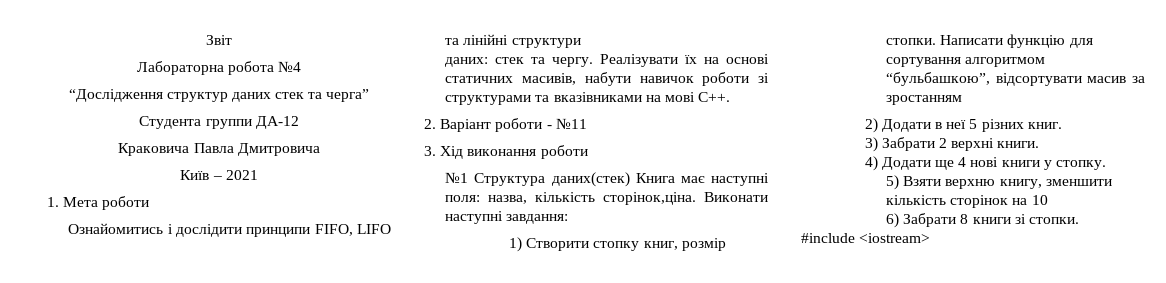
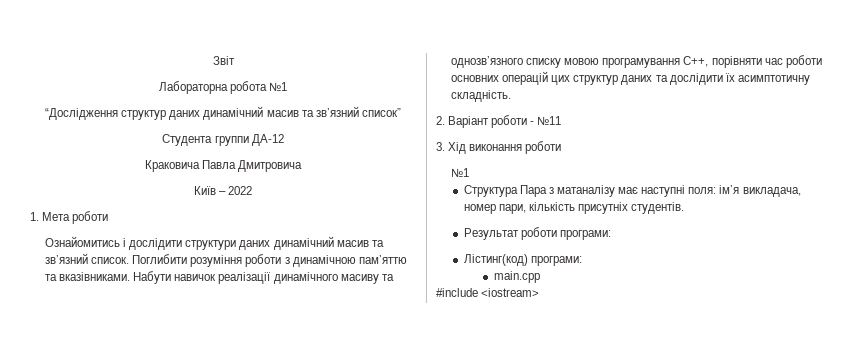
[278,61,302,72] №4 -> [269,82,288,91] №1
[275,89,370,102] стек та черга” -> [203,106,401,120] динамічний масив та зв’язний список”
[225,170,258,180] 2021 -> [228,186,253,195] 2022
[246,224,391,237] [445,34,581,48] [445,54,769,67] [445,72,769,86] [445,92,731,105] принципи FIFO, LIFO та лінійні структури // даних: стек та чергу. Реалізувати їх на основі статичних масивів, набути навичок роботи зі структурами та вказівниками на мові C++. -> [185,236,384,250] [45,253,407,267] [45,271,394,284] [451,55,822,68] [451,71,810,85] [451,90,512,102] структури даних динамічний масив та зв’язний список. Поглибити розуміння роботи з динамічною пам’яттю та вказівниками. Набути навичок реалізації динамічного масиву та однозв’язного списку мовою програмування C++, порівняти час роботи основних операцій цих структур даних та дослідити їх асимптотичну складність.
[474,172,769,187] [445,192,768,205] [445,211,569,224] [508,237,726,252] [885,34,1093,48] [885,57,1046,67] [885,72,1145,86] [885,95,962,105] [864,118,1062,133] [864,137,1040,152] [864,156,1107,171] [885,175,1112,190] [885,195,1048,208] [885,213,1079,228] Структура даних(стек) Книга має наступні поля: назва, кількість сторінок,ціна. Виконати наступні завдання: // 1) Створити стопку книг, розмір стопки. Написати функцію для сортування алгоритмом “бульбашкою”, відсортувати масив за зростанням // 2) Додати в неї 5 різних книг. // 3) Забрати 2 верхні книги. // 4) Додати ще 4 нові книги у стопку. // 5) Взяти верхню книгу, зменшити кількість сторінок на 10 // 6) Забрати 8 книги зі стопки. -> [463,185,801,197] [463,202,685,214] [463,227,611,240] [463,254,582,266] [493,271,540,283] // Структура Пара з матаналізу має наступні поля: ім’я викладача, номер пари, кількість присутніх студентів. // Результат роботи програми: // Лістинг(код) програми: // main.cpp

